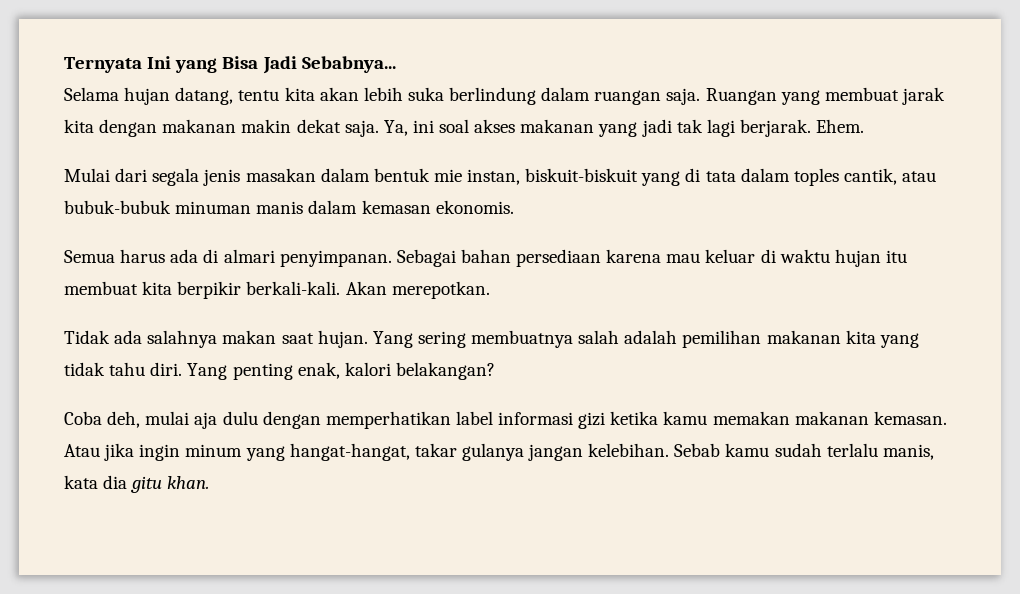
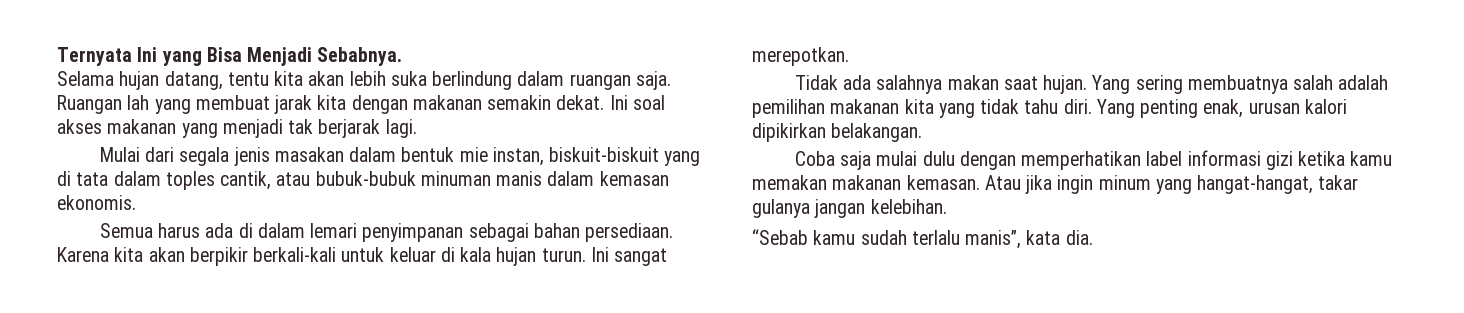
[262,56,396,74] Jadi Sebabnya... -> [247,47,403,66] Menjadi Sebabnya.
(777, 96) none -> [127,95,150,110] lah
[241,119,865,137] makin dekat saja. Ya, ini soal akses makanan yang jadi tak lagi berjarak. Ehem. -> [487,95,665,110] [57,119,417,138] semakin dekat. Ini soal akses makanan yang menjadi tak berjarak lagi.
[223,249,907,267] [64,281,387,299] almari penyimpanan. Sebagai bahan persediaan karena mau keluar di waktu hujan itu membuat kita berpikir berkali-kali. Akan -> [257,223,674,242] [57,247,668,266] dalam lemari penyimpanan sebagai bahan persediaan. Karena kita akan berpikir berkali-kali untuk keluar di kala hujan turun. Ini sangat
[344,362,495,380] [64,411,218,429] kalori belakangan? // Coba deh, mulai aja -> [1248,99,1347,114] [752,123,923,142] [794,151,918,170] urusan kalori dipikirkan belakangan. // Coba saja mulai
[674,443,721,457] Sebab -> [752,229,808,245] // “Sebab
[882,444,934,460] [64,475,210,493] manis, kata dia gitu khan. -> [965,230,1093,249] manis”, kata dia.

